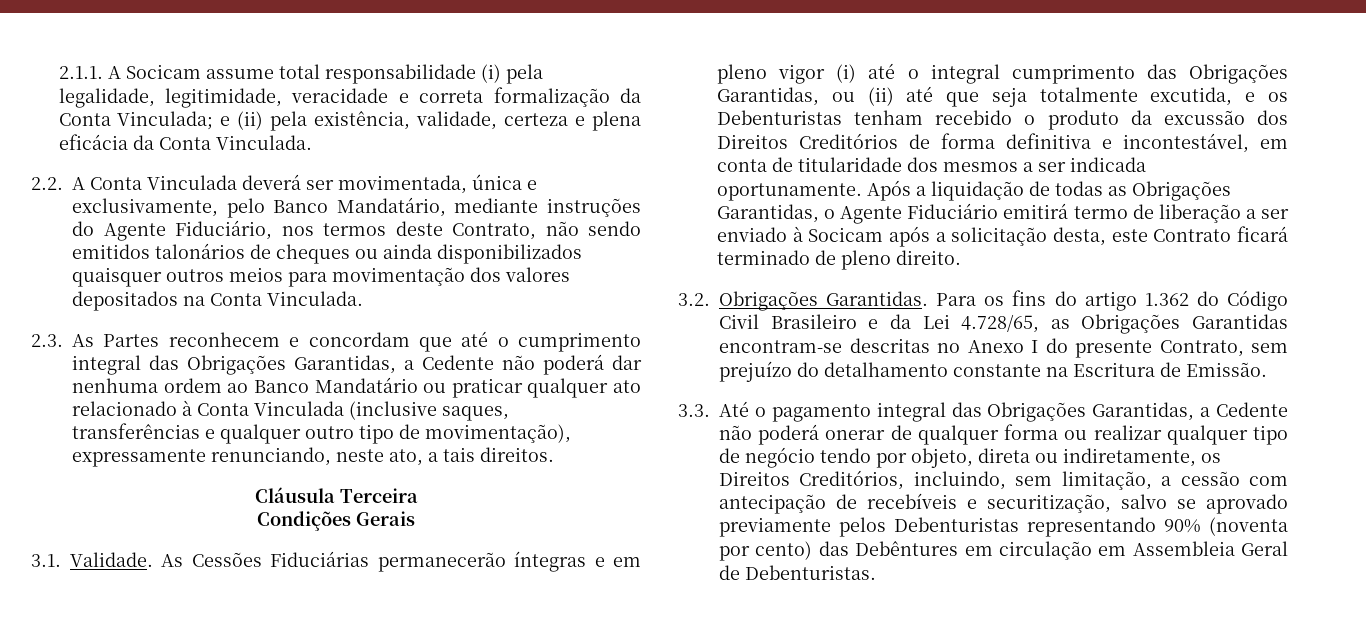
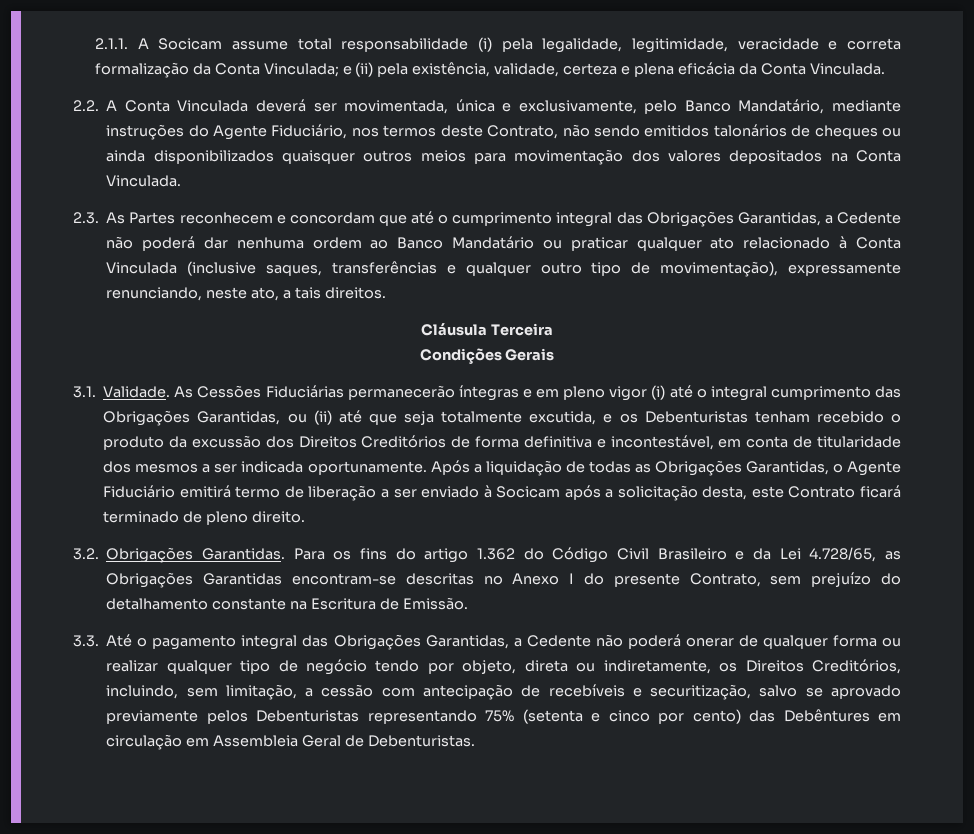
[1164,517,1288,536] 90% (noventa -> [485,709,650,724] 75% (setenta e cinco

